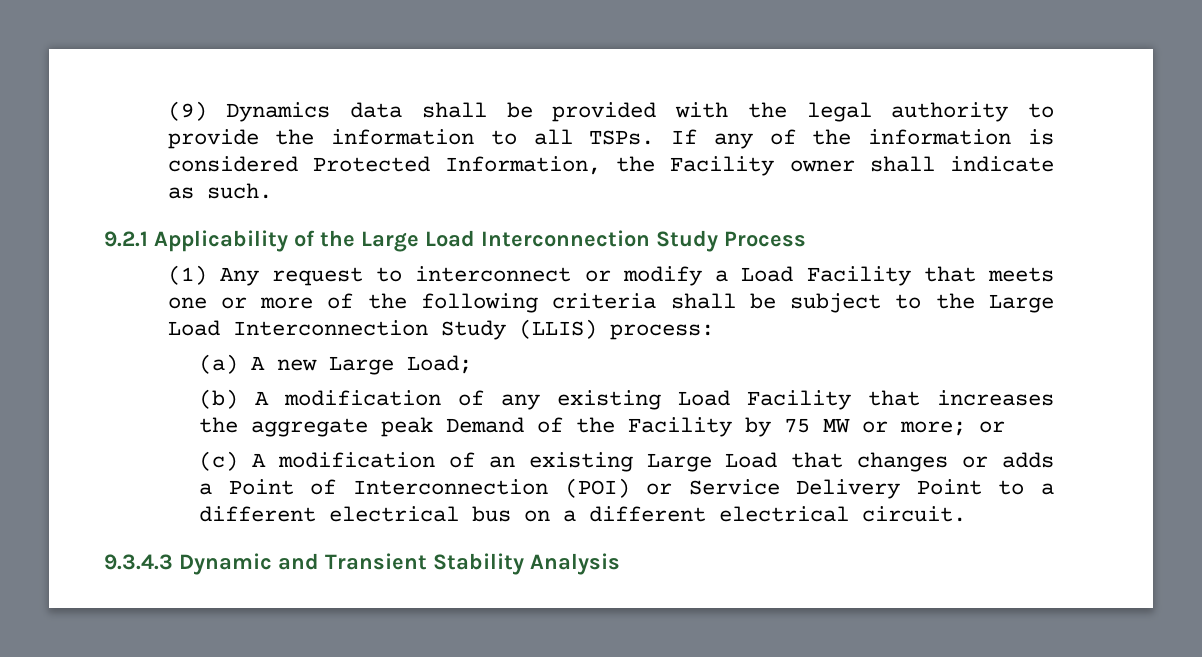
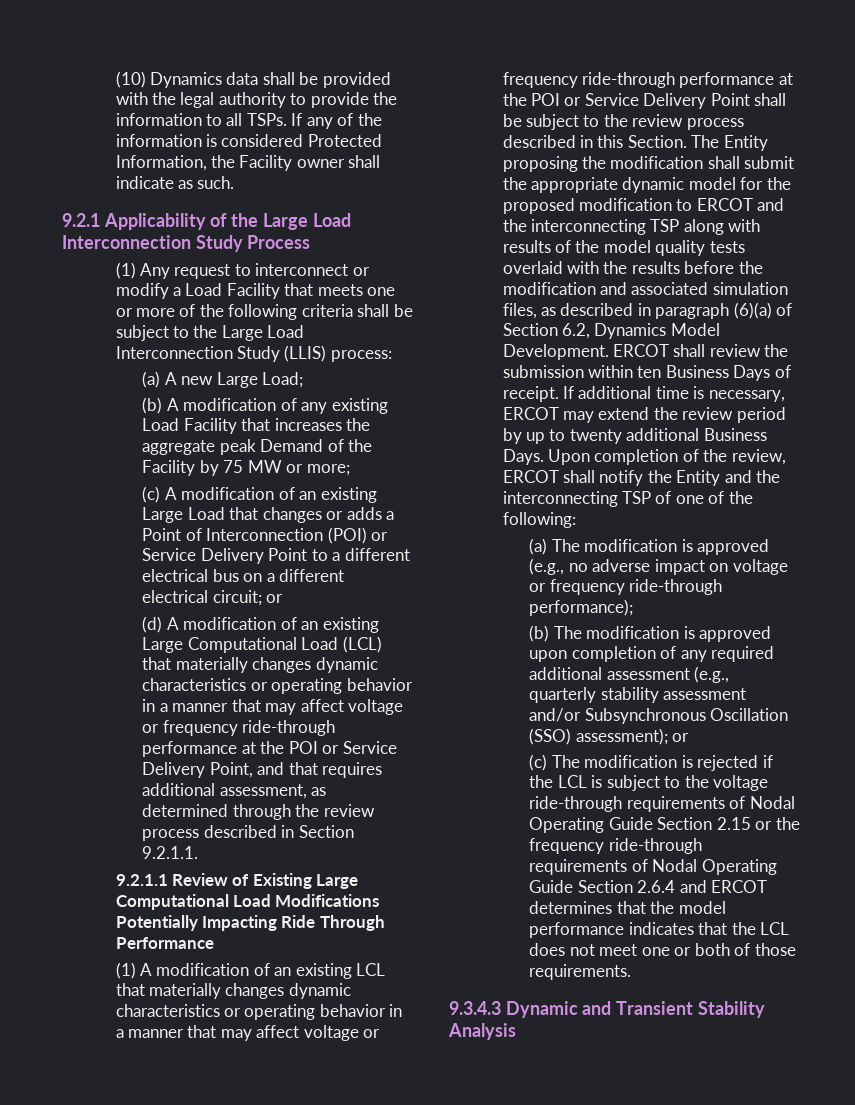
[167,101,207,121] (9) -> [115,71,146,88] (10)
[979,421,1006,433] or -> (350, 470) none
[862,506,967,522] circuit. -> [212,590,284,606] [142,616,379,633] [142,636,382,653] [142,657,378,673] [142,678,413,694] [142,699,404,715] [142,720,336,736] [142,741,397,757] [142,762,383,778] [142,783,327,799] [142,804,375,820] [142,825,354,841] [142,846,199,859] [115,873,359,889] [115,894,380,910] [115,915,385,931] [115,937,214,949] [115,962,386,979] [115,983,351,999] [115,1004,403,1020] [115,1025,381,1041] [502,72,793,88] [502,93,787,109] [502,114,744,130] [502,135,768,151] [502,156,795,172] [502,177,791,193] [502,198,785,214] [502,219,761,235] [502,240,745,256] [502,261,763,274] [502,282,788,295] [502,302,793,319] [502,323,720,339] [502,344,789,360] [502,365,791,381] [502,386,785,402] [502,407,786,423] [502,428,767,444] [502,449,786,465] [502,470,781,486] [502,491,753,507] [502,512,576,528] [529,538,770,555] [529,558,788,575] [529,579,723,595] [529,599,634,616] [529,625,772,642] [529,646,775,662] [529,666,730,683] [529,687,747,703] [529,708,789,724] [529,728,690,745] [529,754,773,771] [529,775,769,791] [529,796,795,812] [529,817,800,833] [529,838,702,854] [529,859,777,875] [529,880,768,893] [529,901,726,914] [529,922,790,938] [529,943,796,956] [529,964,632,980] circuit; or // (d) A modification of an existing Large Computational Load (LCL) that materially changes dynamic characteristics or operating behavior in a manner that may affect voltage or frequency ride-through performance at the POI or Service Delivery Point, and that requires additional assessment, as determined through the review process described in Section 9.2.1.1. // 9.2.1.1 Review of Existing Large Computational Load Modifications Potentially Impacting Ride Through Performance // (1) A modification of an existing LCL that materially changes dynamic characteristics or operating behavior in a manner that may affect voltage or frequency ride-through performance at the POI or Service Delivery Point shall be subject to the review process described in this Section. The Entity proposing the modification shall submit the appropriate dynamic model for the proposed modification to ERCOT and the interconnecting TSP along with results of the model quality tests overlaid with the results before the modification and associated simulation files, as described in paragraph (6)(a) of Section 6.2, Dynamics Model Development. ERCOT shall review the submission within ten Business Days of receipt. If additional time is necessary, ERCOT may extend the review period by up to twenty additional Business Days. Upon completion of the review, ERCOT shall notify the Entity and the interconnecting TSP of one of the following: // (a) The modification is approved (e.g., no adverse impact on voltage or frequency ride-through performance); // (b) The modification is approved upon completion of any required additional assessment (e.g., quarterly stability assessment and/or Subsynchronous Oscillation (SSO) assessment); or // (c) The modification is rejected if the LCL is subject to the voltage ride-through requirements of Nodal Operating Guide Section 2.15 or the frequency ride-through requirements of Nodal Operating Guide Section 2.6.4 and ERCOT determines that the model performance indicates that the LCL does not meet one or both of those requirements.

